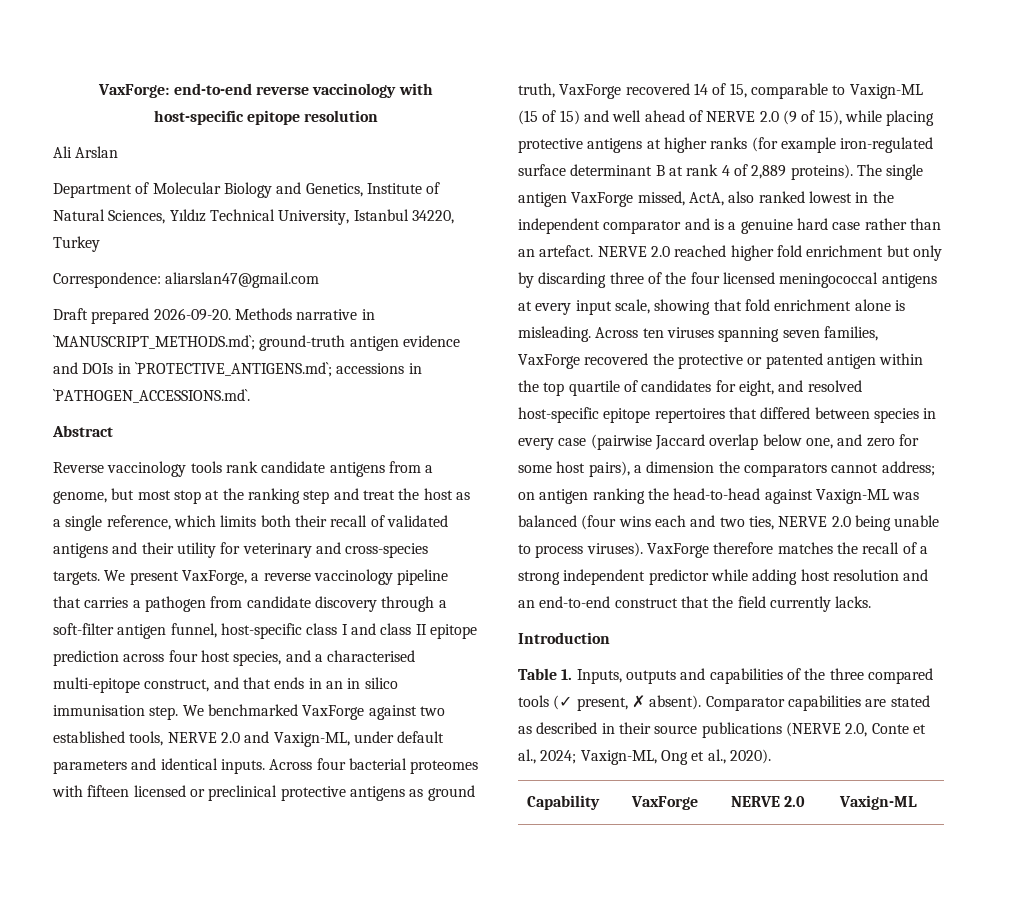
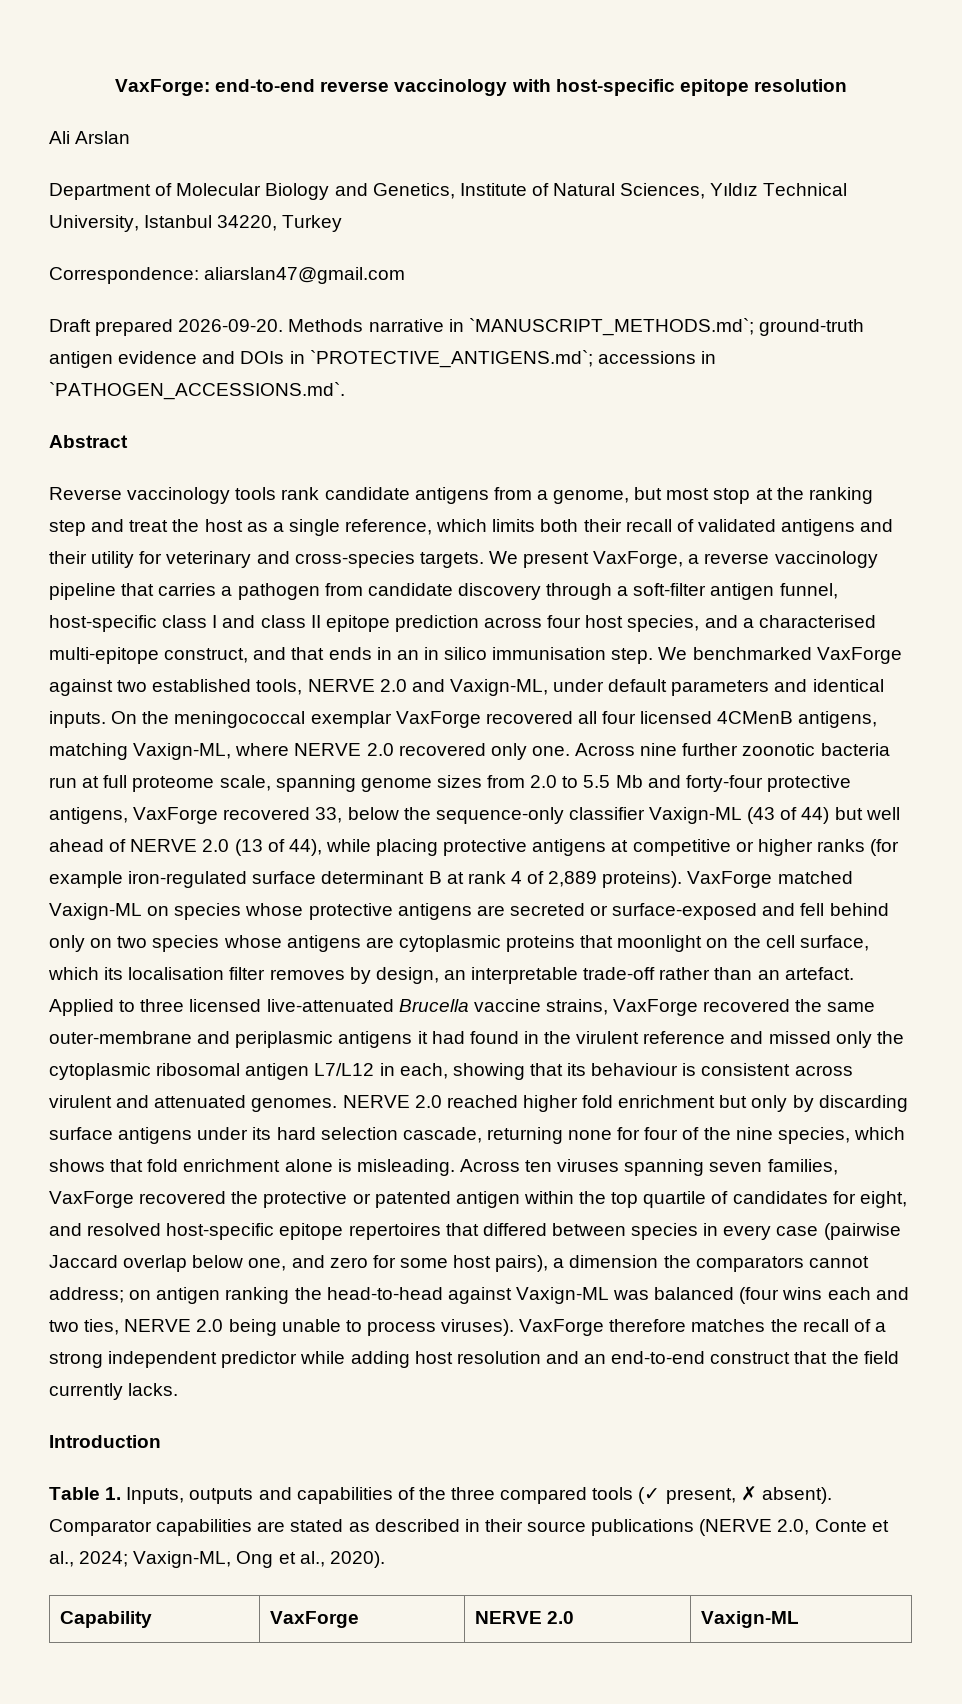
[269,758,479,774] [52,785,475,801] [518,83,923,99] [518,110,609,125] Across four bacterial proteomes with fifteen licensed or preclinical protective antigens as ground truth, VaxForge recovered 14 of 15, comparable to Vaxign-ML (15 of 15) and -> [111,711,878,728] [49,743,890,760] [49,775,851,792] [49,807,863,824] On the meningococcal exemplar VaxForge recovered all four licensed 4CMenB antigens, matching Vaxign-ML, where NERVE 2.0 recovered only one. Across nine further zoonotic bacteria run at full proteome scale, spanning genome sizes from 2.0 to 5.5 Mb and forty-four protective antigens, VaxForge recovered 33, below the sequence-only classifier Vaxign-ML (43 of 44) but
[782,110,842,125] (9 of 15), -> [234,839,322,856] (13 of 44),
(661, 144) none -> [632,839,754,856] competitive or
[856,164,924,180] [518,191,894,207] [518,218,941,234] [518,245,594,257] The single antigen VaxForge missed, ActA, also ranked lowest in the independent comparator and is a genuine hard case rather than an artefact. -> [687,871,853,888] [49,903,889,920] [49,935,869,952] [48,967,854,984] [49,999,876,1016] [49,1031,904,1048] [49,1063,853,1080] [49,1095,338,1112] VaxForge matched Vaxign-ML on species whose protective antigens are secreted or surface-exposed and fell behind only on two species whose antigens are cytoplasmic proteins that moonlight on the cell surface, which its localisation filter removes by design, an interpretable trade-off rather than an artefact. Applied to three licensed live-attenuated Brucella vaccine strains, VaxForge recovered the same outer-membrane and periplasmic antigens it had found in the virulent reference and missed only the cytoplasmic ribosomal antigen L7/L12 in each, showing that its behaviour is consistent across virulent and attenuated genomes.
[609,272,937,288] [518,299,711,315] three of the four licensed meningococcal antigens at every input scale, showing -> [49,1127,905,1144] [49,1159,105,1172] surface antigens under its hard selection cascade, returning none for four of the nine species, which shows

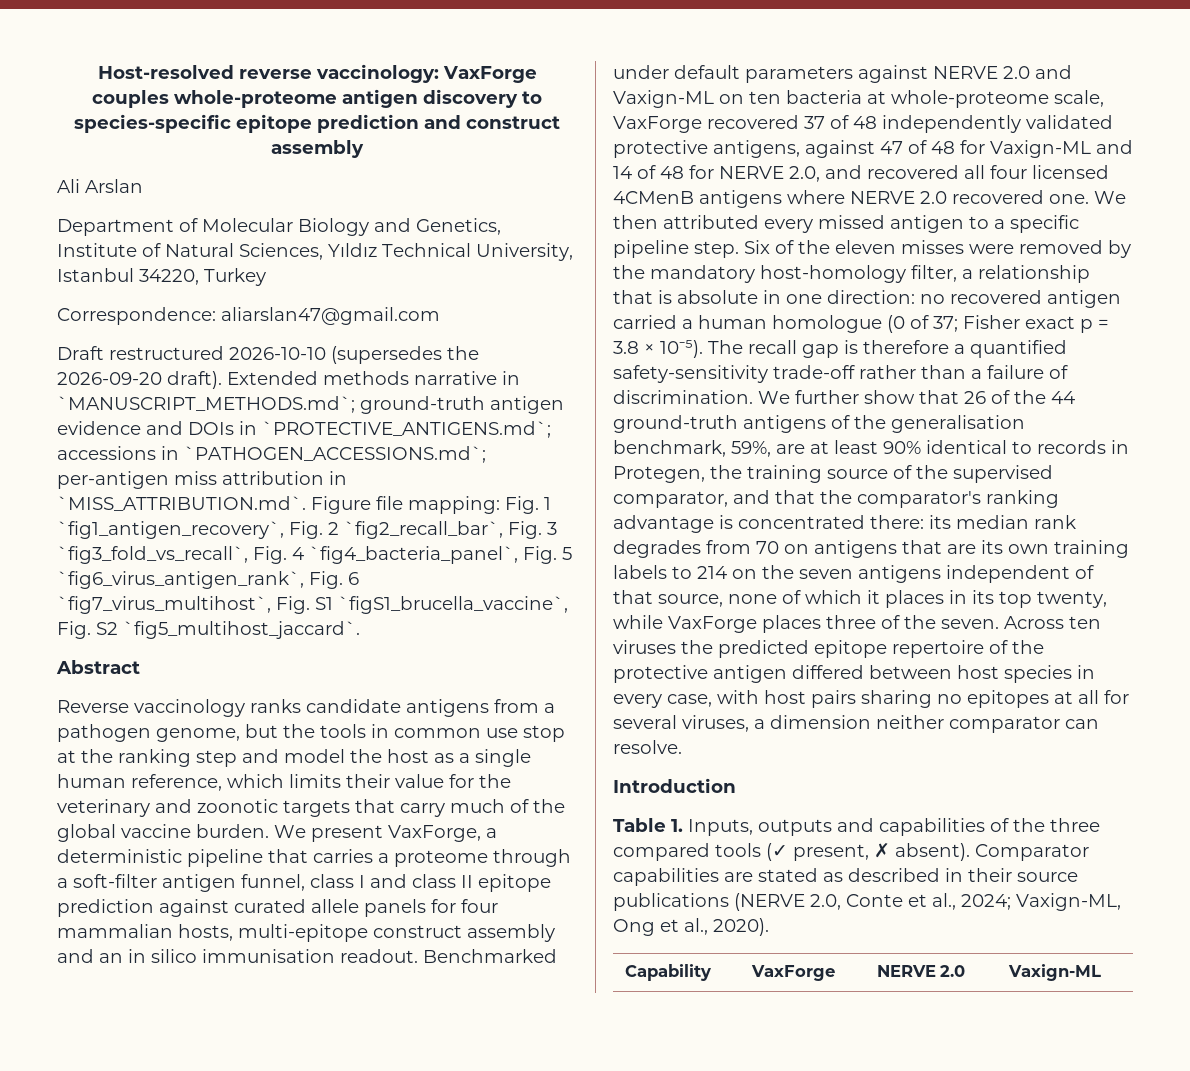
[115,79,847,96] VaxForge: end-to-end reverse vaccinology with host-specific epitope resolution -> [97,64,537,83] [92,89,542,108] [74,114,560,133] [271,140,364,158] Host-resolved reverse vaccinology: VaxForge couples whole-proteome antigen discovery to species-specific epitope prediction and construct assembly
[95,319,364,336] prepared 2026-09-20. Methods -> [109,346,479,364] [57,371,409,389] restructured 2026-10-10 (supersedes the 2026-09-20 draft). Extended methods
[49,382,345,400] `PATHOGEN_ACCESSIONS.md`. -> [184,446,486,463] [57,471,347,489] [57,496,551,514] [57,521,557,539] [57,546,572,564] [57,571,359,589] [57,596,568,614] [57,621,360,639] `PATHOGEN_ACCESSIONS.md`; per-antigen miss attribution in `MISS_ATTRIBUTION.md`. Figure file mapping: Fig. 1 `fig1_antigen_recovery`, Fig. 2 `fig2_recall_bar`, Fig. 3 `fig3_fold_vs_recall`, Fig. 4 `fig4_bacteria_panel`, Fig. 5 `fig6_virus_antigen_rank`, Fig. 6 `fig7_virus_multihost`, Fig. S1 `figS1_brucella_vaccine`, Fig. S2 `fig5_multihost_jaccard`.
[235,487,320,500] tools rank -> [250,699,301,713] ranks
(548, 495) none -> [57,724,151,742] pathogen
[666,488,710,500] most -> [283,724,518,738] the tools in common use
[129,520,169,532] treat -> [284,749,345,763] model
(340, 527) none -> [57,774,126,788] human
[540,519,894,536] [49,551,484,568] both their recall of validated antigens and their utility for veterinary and cross-species targets. -> [346,774,511,788] [57,799,565,817] [57,824,269,842] their value for the veterinary and zoonotic targets that carry much of the global vaccine burden.
[704,551,878,568] reverse vaccinology -> [57,849,182,863] deterministic
[237,583,541,600] pathogen from candidate discovery -> [394,850,488,867] proteome
[49,615,157,632] host-specific -> (305, 882) none
[484,615,876,632] [49,647,902,664] [49,679,884,696] [49,711,481,728] across four host species, and a characterised multi-epitope construct, and that ends in an in silico immunisation step. We benchmarked VaxForge against two established tools, NERVE 2.0 and Vaxign-ML, under default parameters and identical inputs. On the meningococcal exemplar VaxForge -> [159,899,498,917] [57,924,555,942] [57,949,557,963] [613,65,1072,83] [613,90,1104,108] [613,115,1113,133] [613,140,1133,158] [613,165,862,182] against curated allele panels for four mammalian hosts, multi-epitope construct assembly and an in silico immunisation readout. Benchmarked under default parameters against NERVE 2.0 and Vaxign-ML on ten bacteria at whole-proteome scale, VaxForge recovered 37 of 48 independently validated protective antigens, against 47 of 48 for Vaxign-ML and 14 of 48 for NERVE 2.0, and
[798,711,878,728] [49,743,232,760] antigens, matching Vaxign-ML, -> [699,190,782,208] antigens
[490,743,890,760] [49,775,851,792] [49,807,900,824] [49,839,900,856] [49,871,853,888] [49,903,889,920] [49,935,869,952] [48,967,854,984] [49,999,876,1016] [49,1031,904,1048] [49,1063,853,1080] [49,1095,908,1112] [49,1127,905,1144] [49,1159,838,1176] [49,1191,907,1208] [49,1223,479,1240] only one. Across nine further zoonotic bacteria run at full proteome scale, spanning genome sizes from 2.0 to 5.5 Mb and forty-four protective antigens, VaxForge recovered 33, below the sequence-only classifier Vaxign-ML (43 of 44) but well ahead of NERVE 2.0 (13 of 44), while placing protective antigens at competitive or higher ranks (for example iron-regulated surface determinant B at rank 4 of 2,889 proteins). VaxForge matched Vaxign-ML on species whose protective antigens are secreted or surface-exposed and fell behind only on two species whose antigens are cytoplasmic proteins that moonlight on the cell surface, which its localisation filter removes by design, an interpretable trade-off rather than an artefact. Applied to three licensed live-attenuated Brucella vaccine strains, VaxForge recovered the same outer-membrane and periplasmic antigens it had found in the virulent reference and missed only the cytoplasmic ribosomal antigen L7/L12 in each, showing that its behaviour is consistent across virulent and attenuated genomes. NERVE 2.0 reached higher fold enrichment but only by discarding surface antigens under its hard selection cascade, returning none for four of the nine species, which shows that fold enrichment alone is misleading. Across ten viruses spanning seven families, VaxForge recovered the protective or patented antigen within the top quartile of candidates for eight, and resolved host-specific epitope repertoires that -> [1049,191,1126,204] [613,215,1079,233] [613,240,1131,258] [613,265,1090,283] [613,290,1121,308] [613,315,1109,333] [613,340,1067,358] [613,365,1068,383] [613,390,1075,404] [613,415,1025,433] [613,440,1129,457] [613,465,1053,483] [613,490,1059,508] [613,515,1076,533] [613,540,1129,558] [613,565,1094,583] [613,590,1107,608] [613,615,1101,633] [613,640,1044,658] [613,665,787,683] one. We then attributed every missed antigen to a specific pipeline step. Six of the eleven misses were removed by the mandatory host-homology filter, a relationship that is absolute in one direction: no recovered antigen carried a human homologue (0 of 37; Fisher exact p = 3.8 × 10⁻⁵). The recall gap is therefore a quantified safety-sensitivity trade-off rather than a failure of discrimination. We further show that 26 of the 44 ground-truth antigens of the generalisation benchmark, 59%, are at least 90% identical to records in Protegen, the training source of the supervised comparator, and that the comparator's ranking advantage is concentrated there: its median rank degrades from 70 on antigens that are its own training labels to 214 on the seven antigens independent of that source, none of which it places in its top twenty, while VaxForge places three of the seven. Across ten viruses the predicted epitope repertoire of the protective antigen
(626, 1229) none -> [957,665,999,679] host
[776,1223,901,1240] [49,1255,869,1272] [49,1287,909,1304] [49,1319,886,1336] [49,1351,899,1368] [49,1383,179,1400] case (pairwise Jaccard overlap below one, and zero for some host pairs), a dimension the comparators cannot address; on antigen ranking the head-to-head against Vaxign-ML was balanced (four wins each and two ties, NERVE 2.0 being unable to process viruses). VaxForge therefore matches the recall of a strong independent predictor while adding host resolution and an end-to-end construct that the field currently lacks. -> [667,690,1129,708] [613,715,1099,733] [613,740,682,754] case, with host pairs sharing no epitopes at all for several viruses, a dimension neither comparator can resolve.

